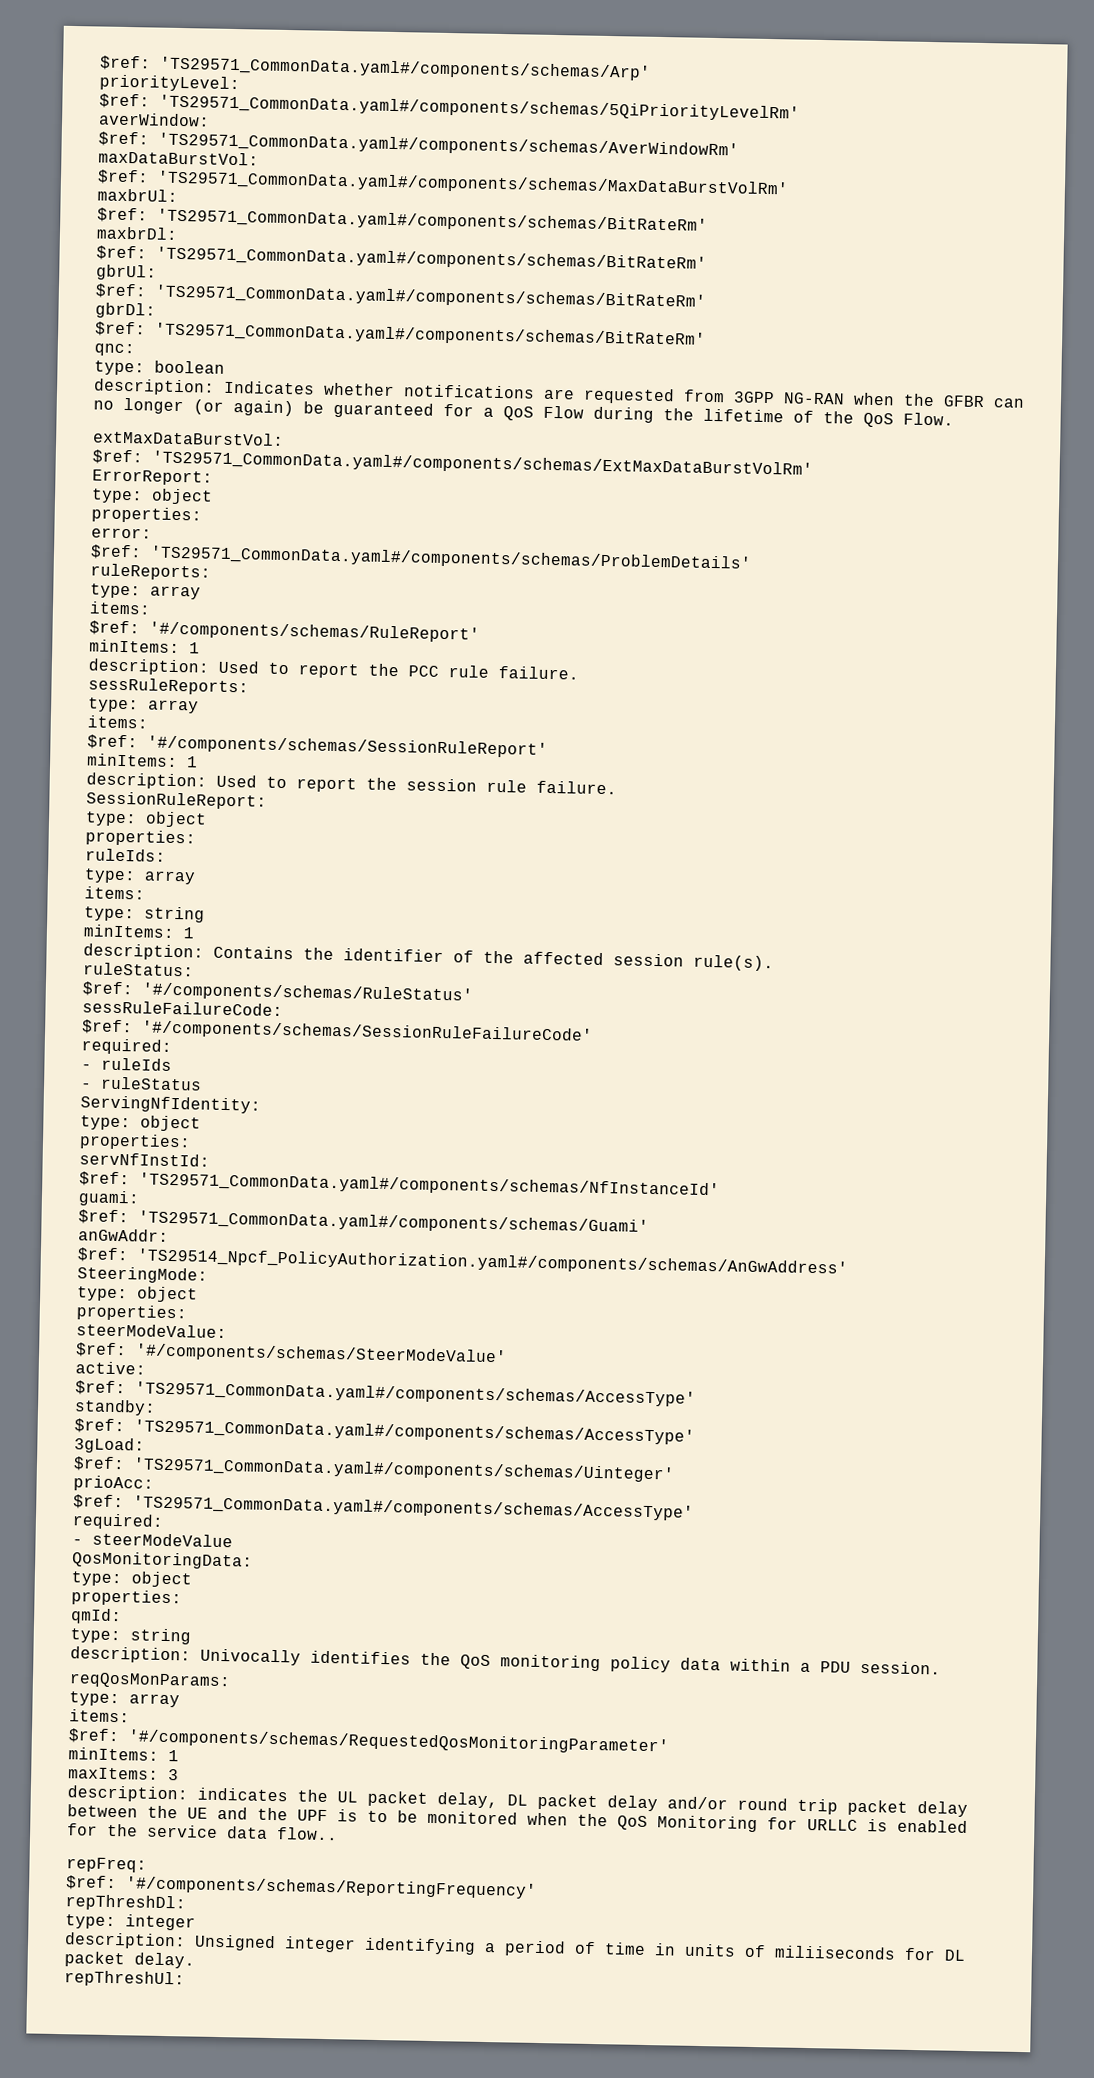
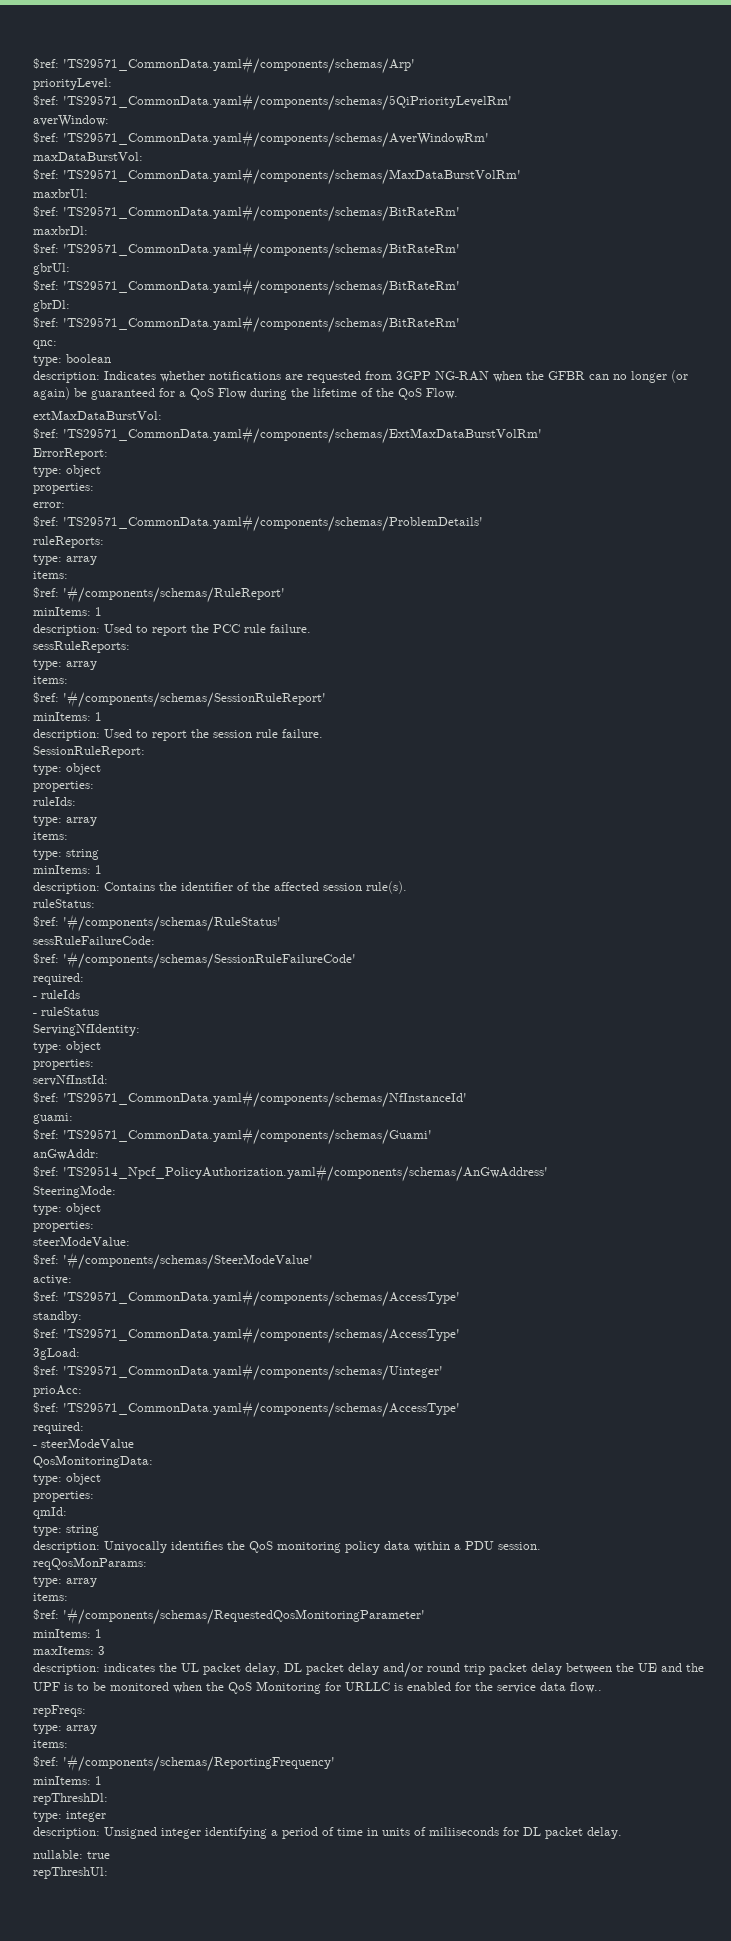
[66,1857,147,1873] repFreq: -> [33,1705,86,1717] [33,1723,97,1734] [33,1740,68,1748] repFreqs: // type: array // items:
(537, 1887) none -> [33,1776,102,1785] // minItems: 1
(195, 1960) none -> [33,1850,110,1859] // nullable: true

